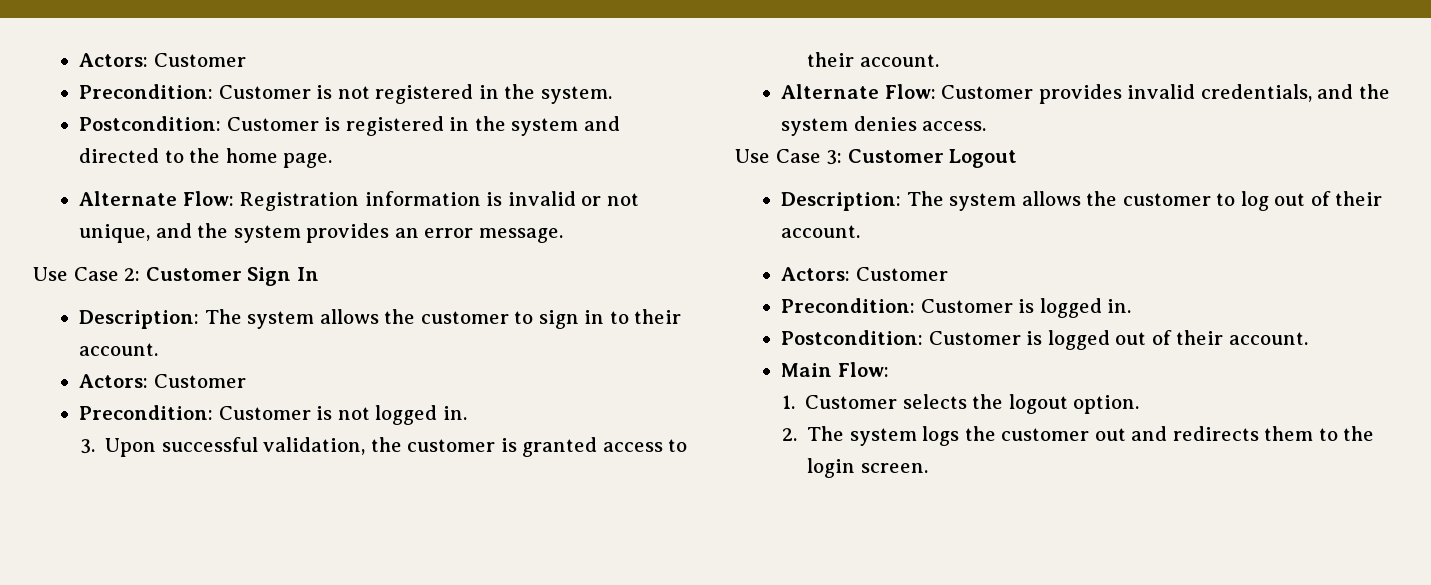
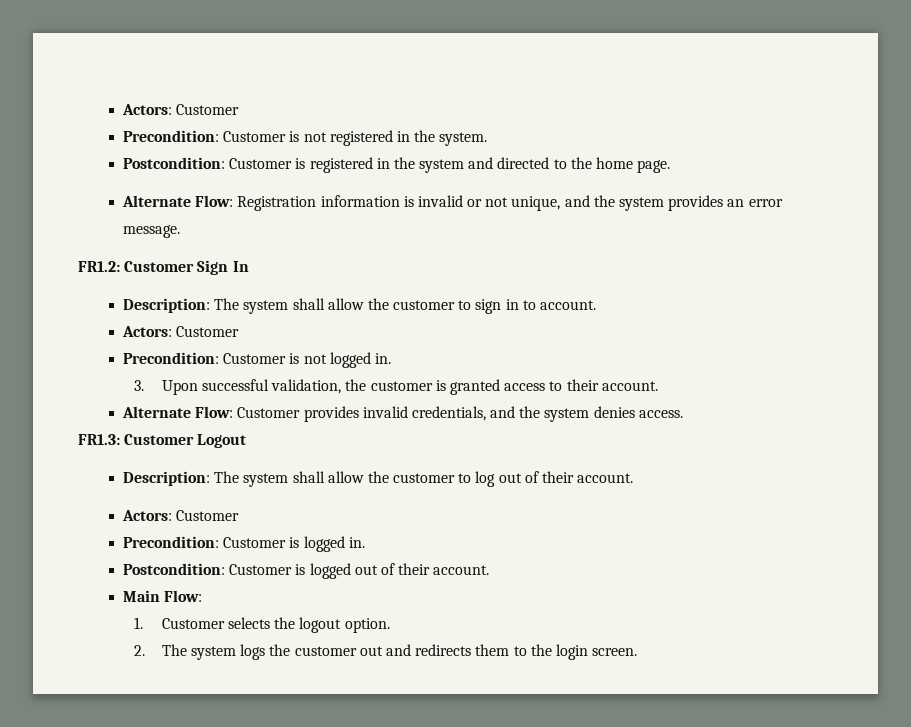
[33,267,141,281] Use Case 2: -> [78,261,120,272] FR1.2:
[319,309,379,324] allows -> [292,298,364,310] shall allow
[634,309,682,324] their -> (536, 305) none
[735,149,843,165] Use Case 3: -> [78,434,120,445] FR1.3:
[1021,191,1081,206] allows -> [292,471,364,483] shall allow

